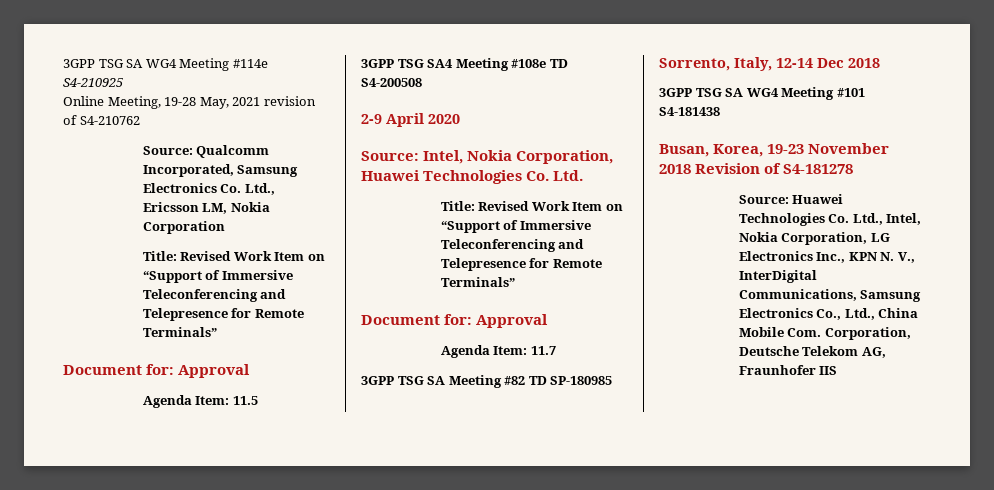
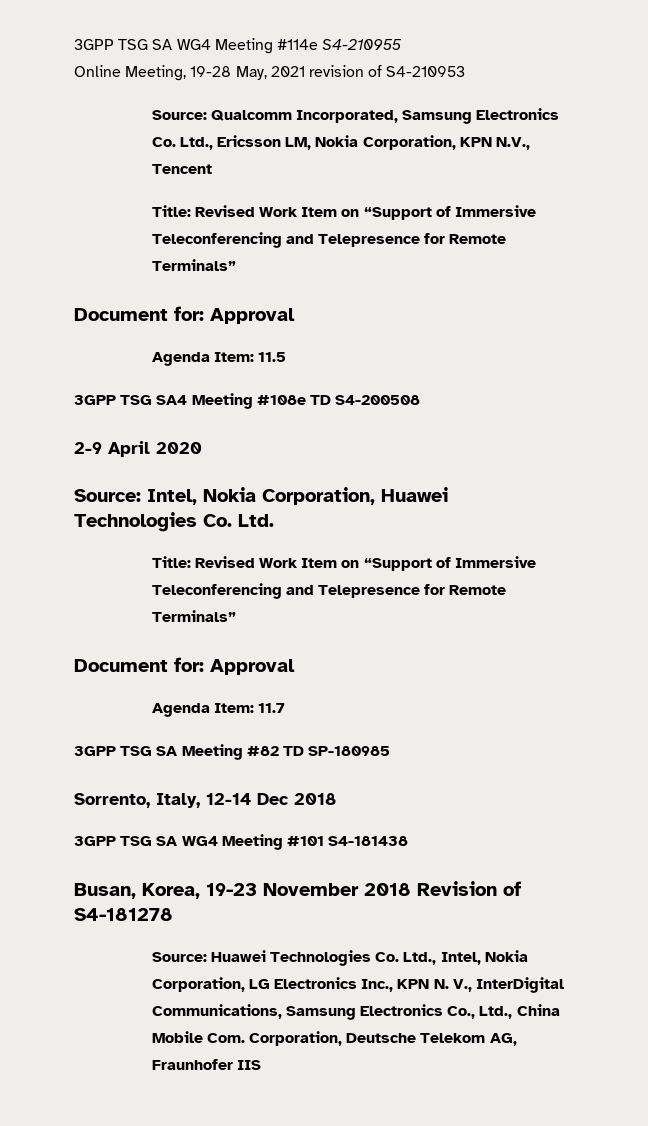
[63,78,123,87] S4-210925 -> [322,39,402,50] S4-210955
[79,116,140,125] S4-210762 -> [386,66,466,77] S4-210953
[142,221,225,234] Corporation -> [362,135,530,150] [151,164,212,174] Corporation, KPN N.V., Tencent

